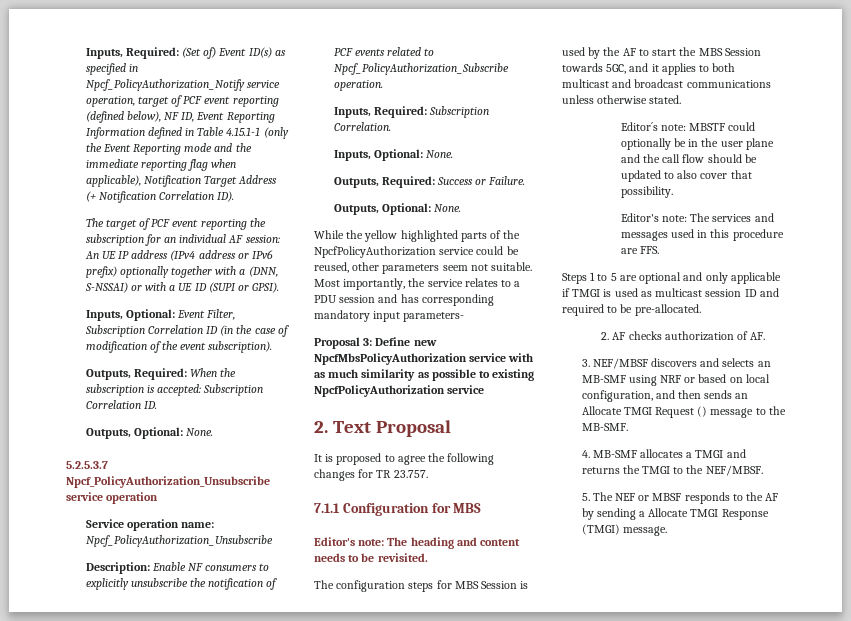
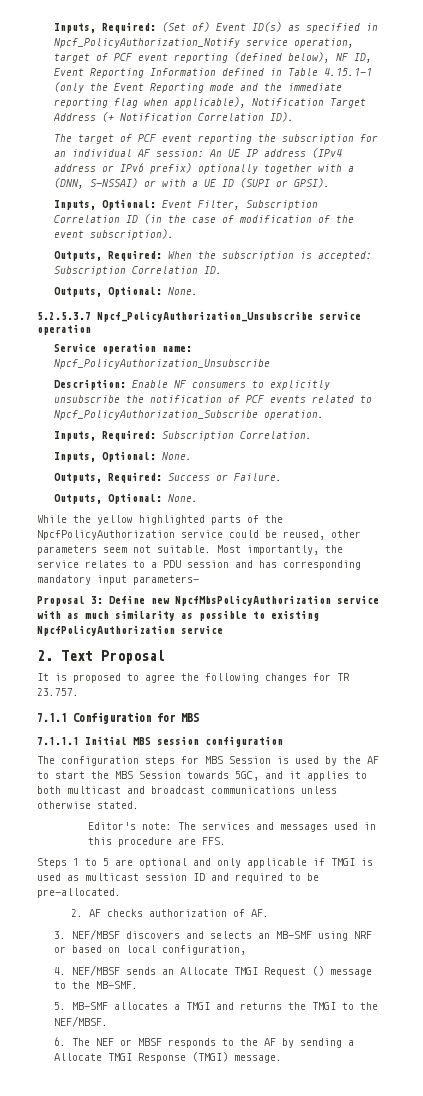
[314,537,521,549] [314,553,428,562] Editor's note: The heading and content needs to be revisited. -> [37,736,283,747] 7.1.1.1 Initial MBS session configuration
[620,122,756,131] [620,138,774,150] [620,154,757,163] [620,170,752,182] [620,186,673,198] // Editor´s note: MBSTF could optionally be in the user plane and the call flow should be updated to also cover that possibility. -> (139, 805) none
[655,390,701,399] and then -> [53,965,120,976] // 4. NEF/MBSF
[581,450,590,458] 4. -> [53,1002,66,1010] 5.
[581,493,590,501] 5. -> [53,1037,66,1046] 6.

